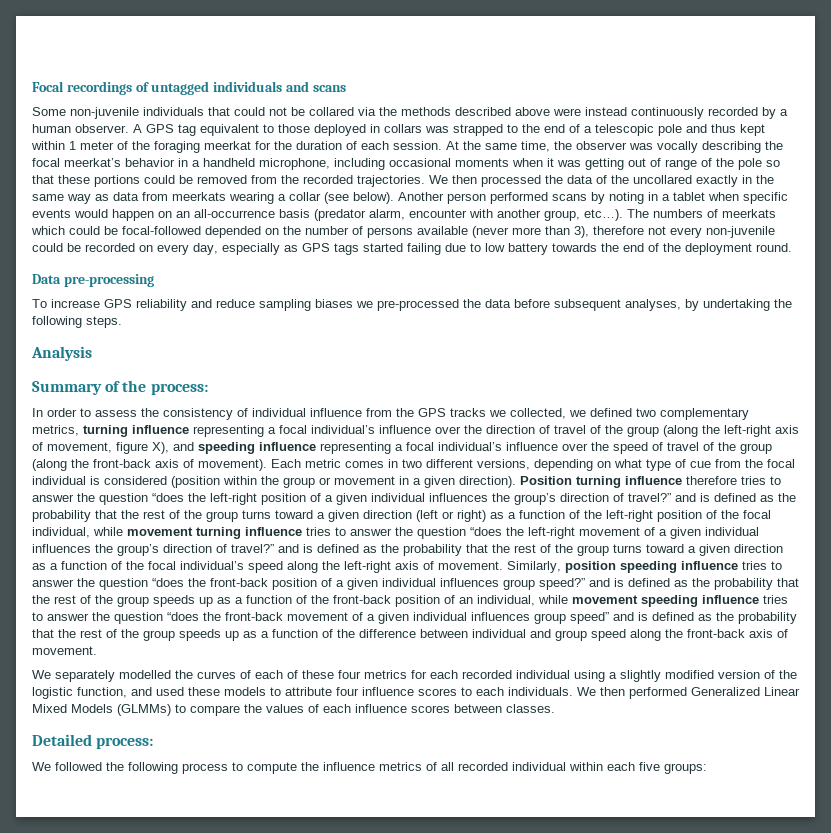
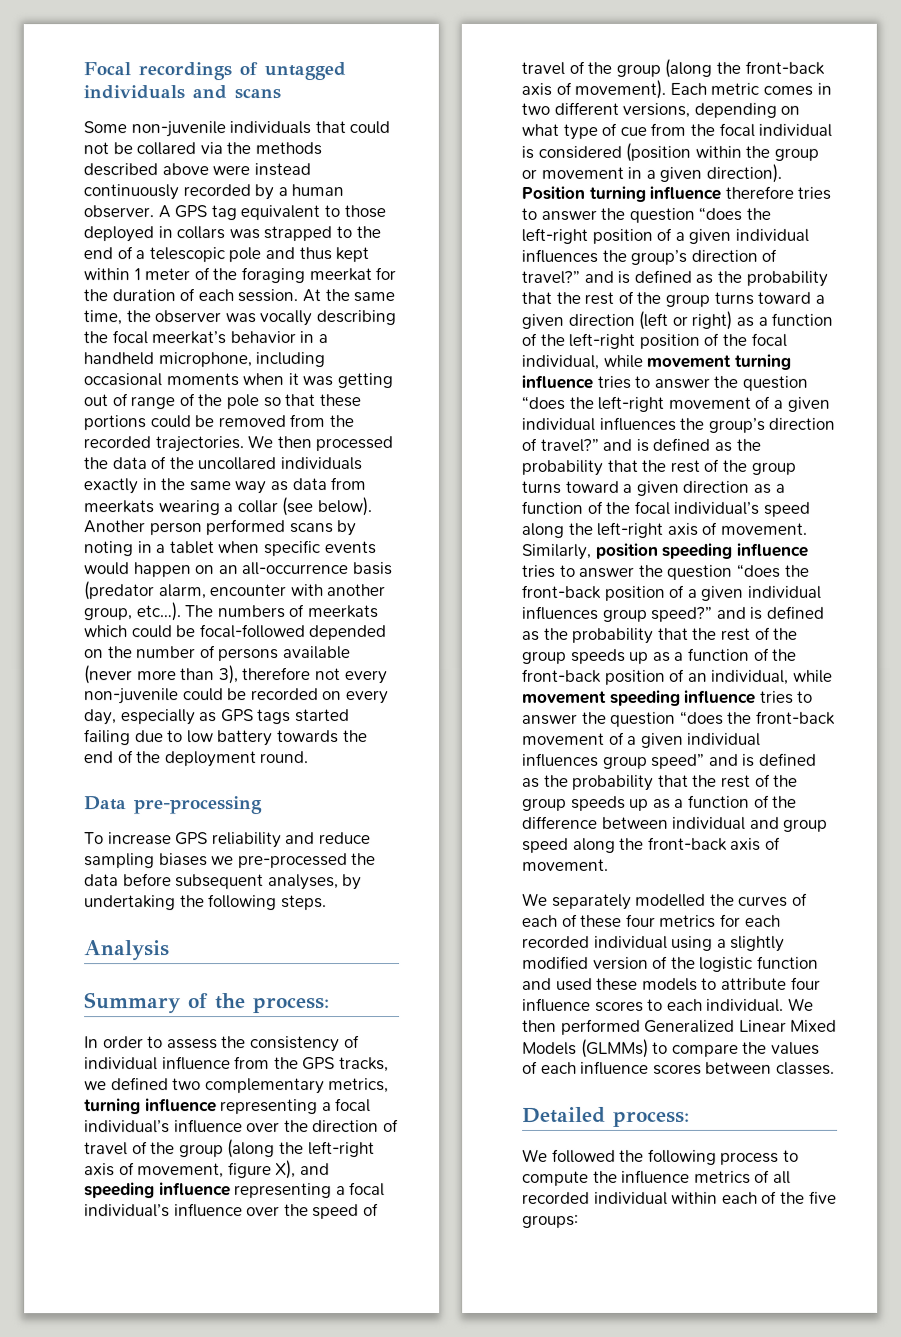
(692, 179) none -> [279,457,362,471] individuals
[450,408,566,419] tracks we collected, -> [338,1057,389,1073] tracks,
[77,687,127,698] function, -> [756,955,819,969] function
[508,687,573,696] individuals. -> [706,998,785,1012] individual.
(635, 766) none -> [761,1190,805,1204] of the

